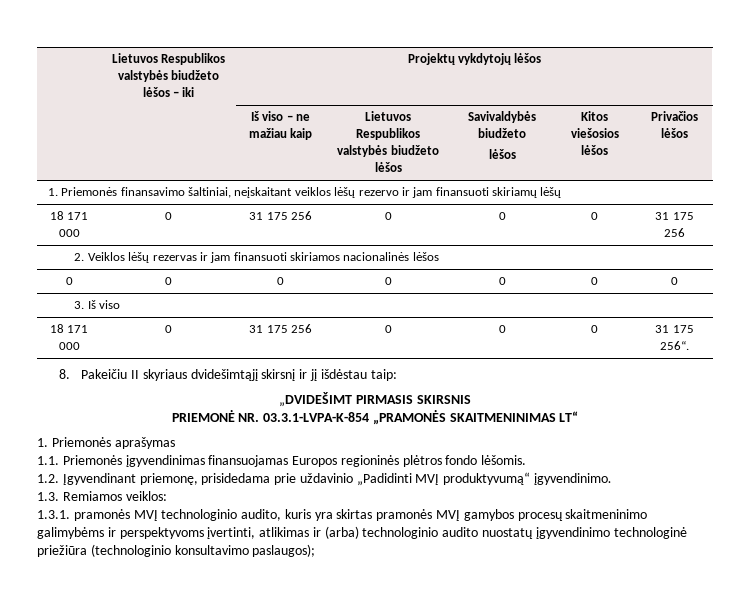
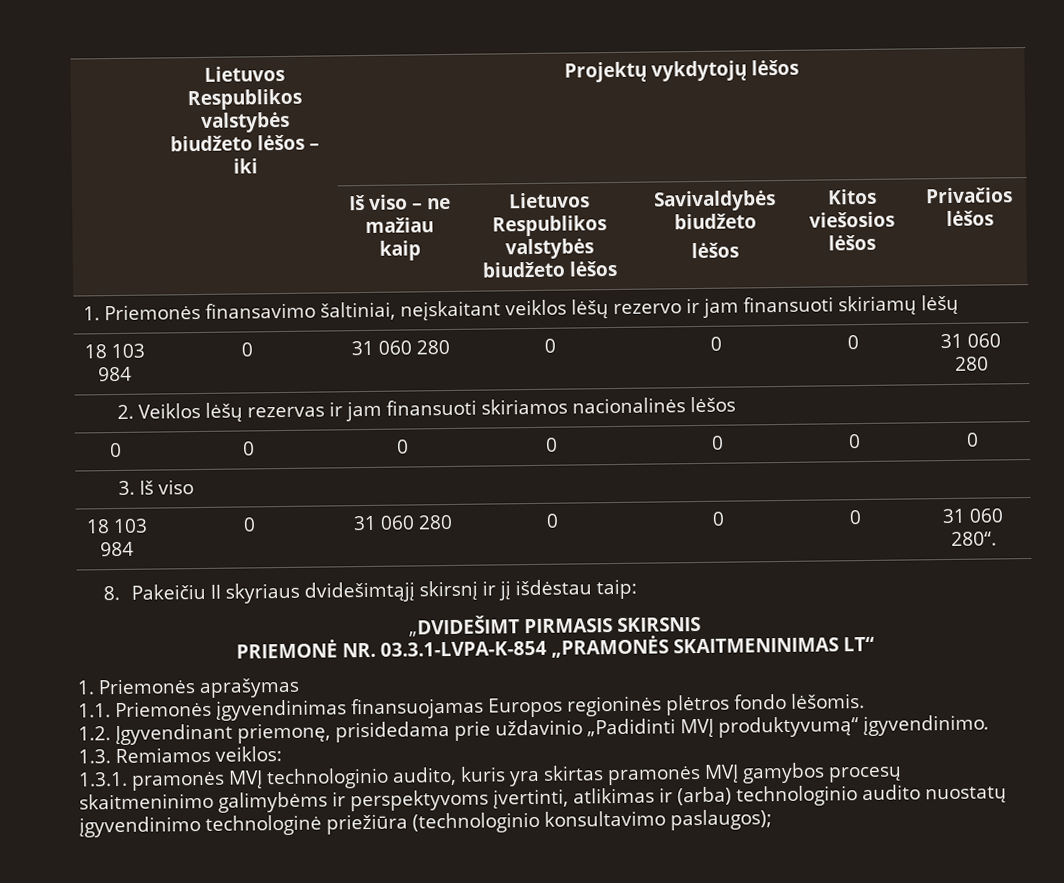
[67,212,89,220] [58,229,80,237] [165,212,172,220] [249,211,312,220] [384,212,392,220] [498,212,506,220] [591,212,598,220] [655,212,694,220] [664,228,685,237] 171 000 | 0 | 31 175 256 | 0 | 0 | 0 | 31 175 256 -> [110,343,145,359] [98,366,132,382] [240,342,253,357] [351,339,450,356] [544,338,556,353] [710,336,722,351] [847,335,859,350] [940,333,1001,349] [954,356,989,371] 103 984 | 0 | 31 060 280 | 0 | 0 | 0 | 31 060 280
[67,325,89,333] [58,342,80,350] [165,325,172,333] [249,324,312,333] [384,325,392,333] [498,325,506,333] [591,325,598,333] [655,325,694,333] [660,341,689,350] 171 000 | 0 | 31 175 256 | 0 | 0 | 0 | 31 175 256“. -> [112,518,148,534] [100,541,134,557] [242,517,256,532] [353,514,453,531] [546,513,559,528] [712,511,725,526] [849,510,862,525] [942,508,1004,524] [950,531,997,546] 103 984 | 0 | 31 060 280 | 0 | 0 | 0 | 31 060 280“.

